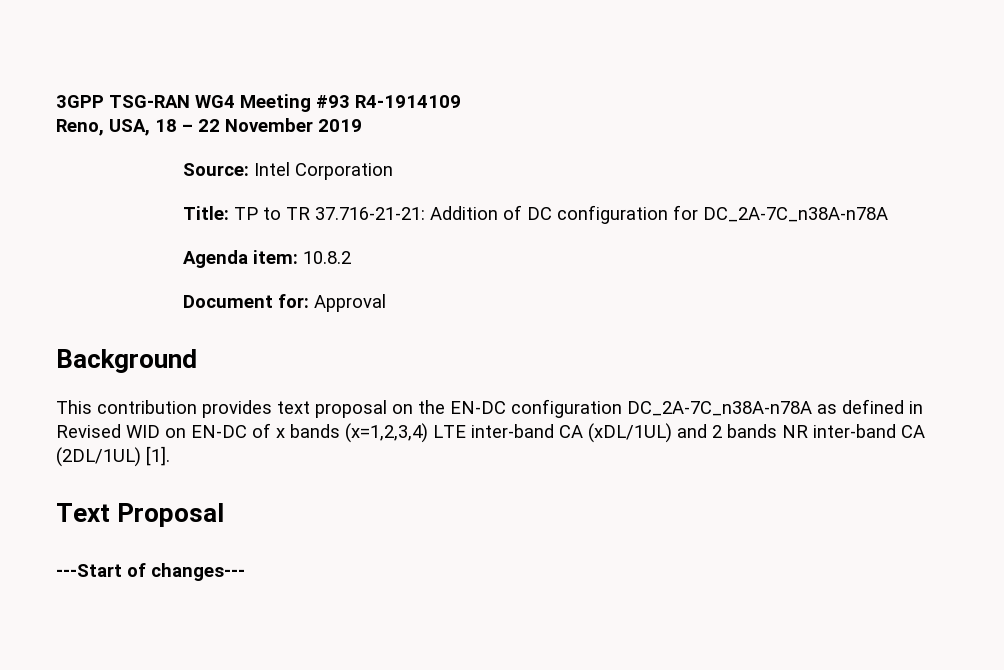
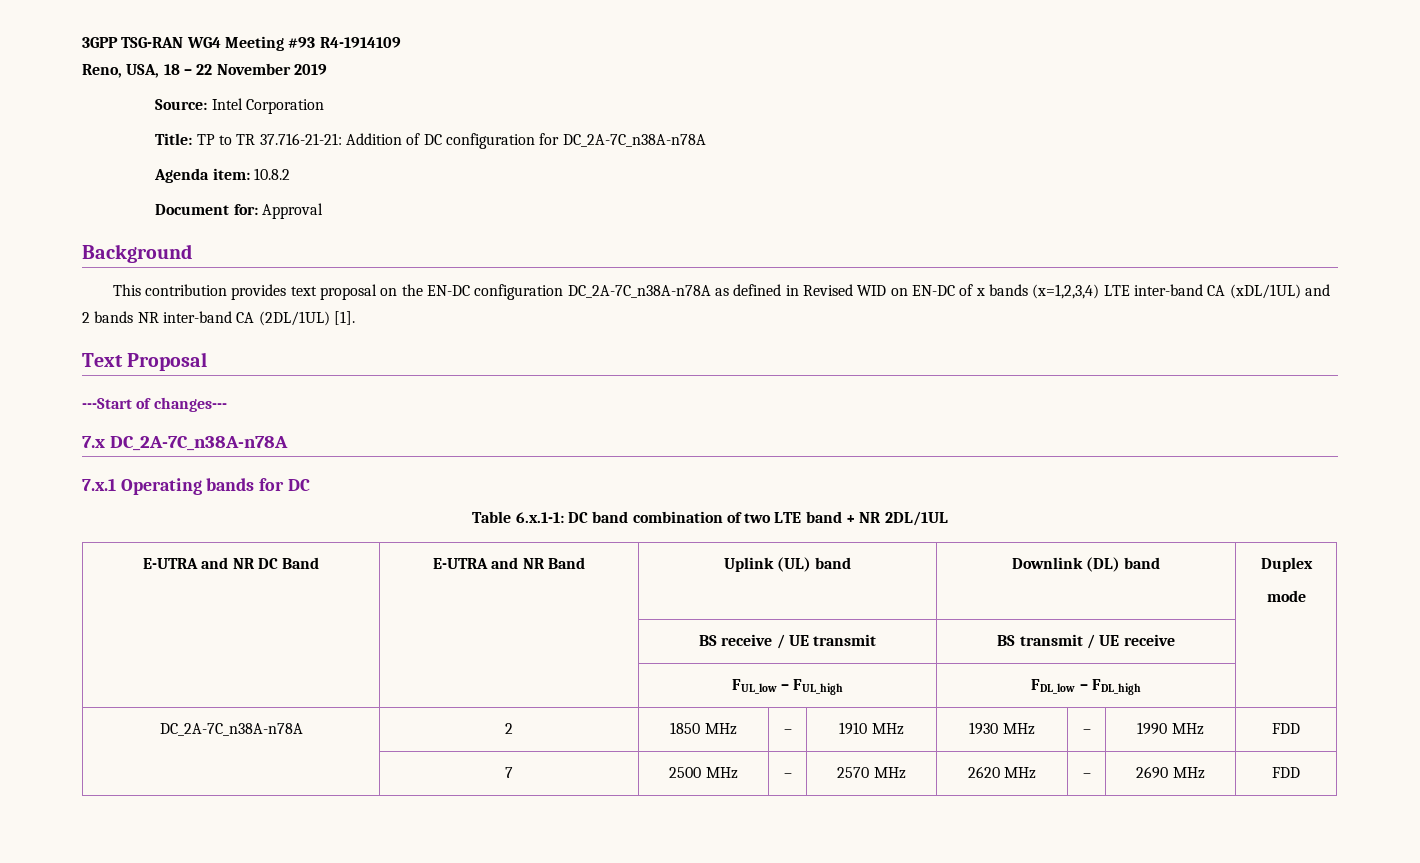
(245, 572) none -> [82,436,288,451] [82,478,310,495] [472,511,948,526] [142,557,320,569] [433,557,585,569] [723,557,852,572] [1011,557,1161,572] [1260,557,1313,572] [1266,590,1306,602] [698,634,877,649] [997,634,1175,649] [731,679,844,695] [1031,679,1141,695] [159,723,303,736] [505,723,513,734] [670,722,737,735] [783,729,792,734] [839,722,904,735] [969,722,1035,735] [1082,729,1091,734] [1137,722,1204,735] [1272,723,1300,734] [505,767,513,778] [669,767,738,779] [783,773,792,778] [837,767,906,779] [967,766,1037,779] [1082,773,1091,778] [1136,766,1205,779] [1272,767,1300,778] // 7.x DC_2A-7C_n38A-n78A // 7.x.1 Operating bands for DC // Table 6.x.1-1: DC band combination of two LTE band + NR 2DL/1UL // E-UTRA and NR DC Band | E-UTRA and NR Band | Uplink (UL) band | Downlink (DL) band | Duplex // mode // | | BS receive / UE transmit | BS transmit / UE receive | // | | FUL_low – FUL_high | FDL_low – FDL_high | // DC_2A-7C_n38A-n78A | 2 | 1850 MHz | – | 1910 MHz | 1930 MHz | – | 1990 MHz | FDD // | 7 | 2500 MHz | – | 2570 MHz | 2620 MHz | – | 2690 MHz | FDD

